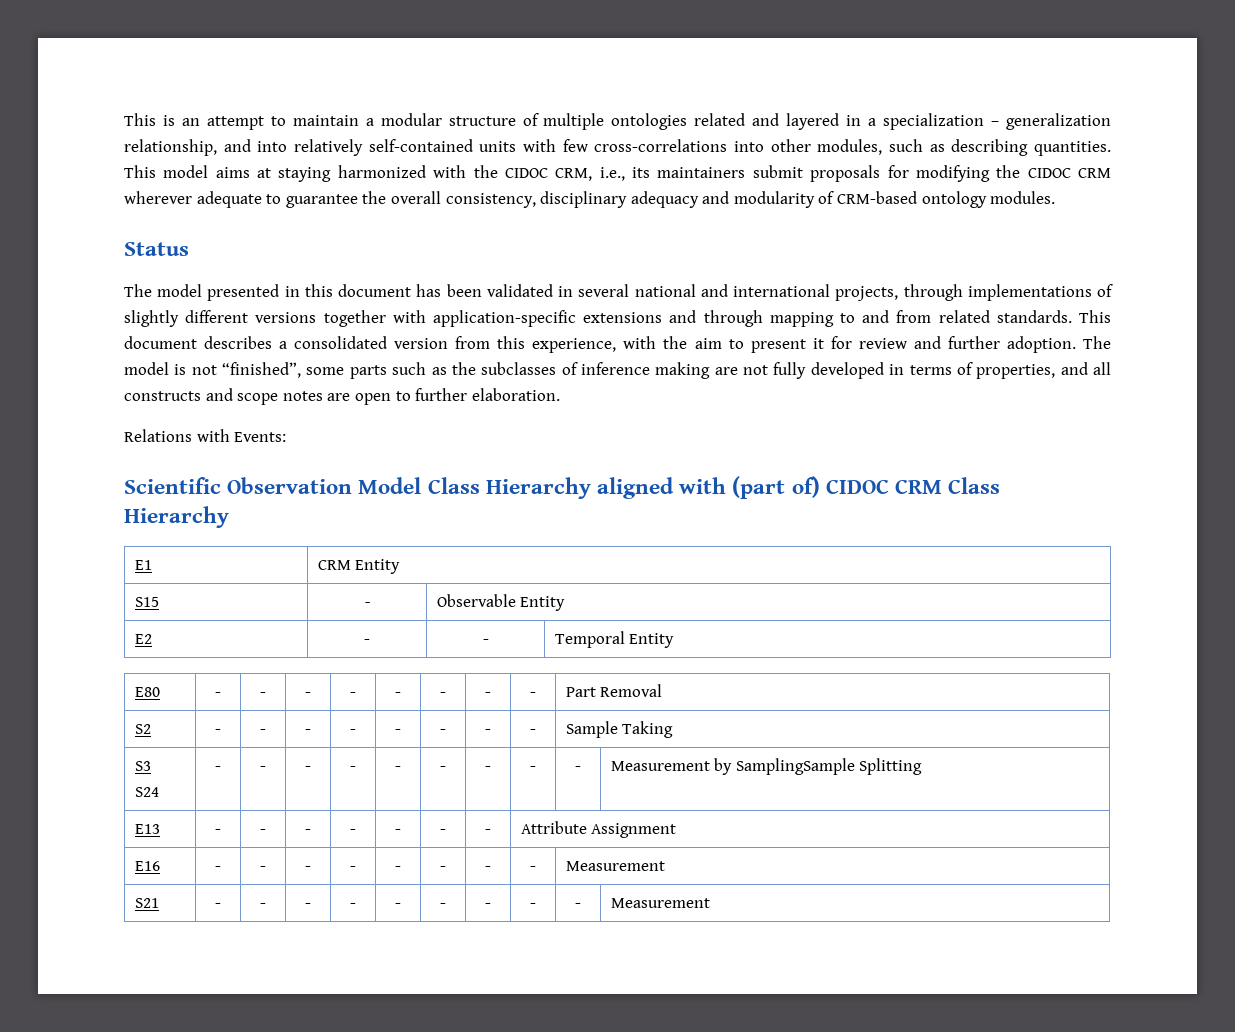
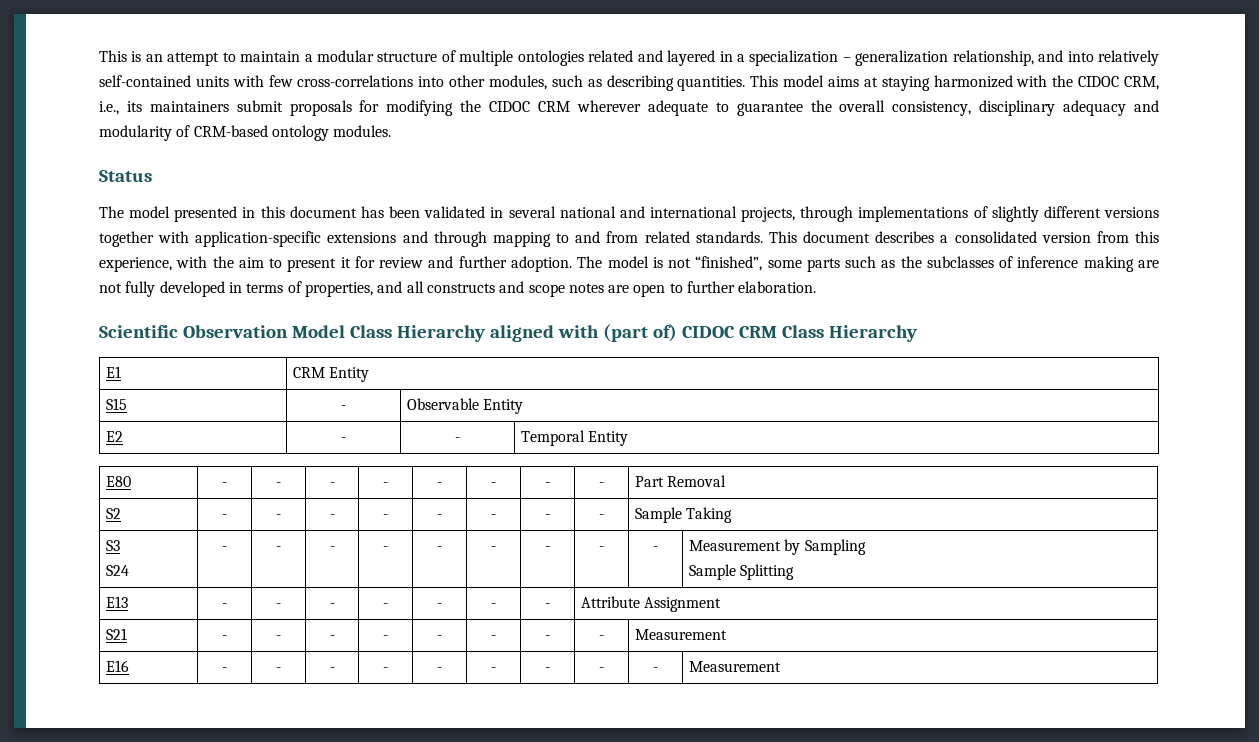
[124,429,287,442] // Relations with Events: -> (817, 287) none
[735,758,855,775] SamplingSample -> [804,539,866,555] [688,564,736,580] Sampling // Sample
[134,861,160,871] E16 -> [105,628,127,640] S21
[134,898,159,908] S21 -> [105,660,129,672] E16

